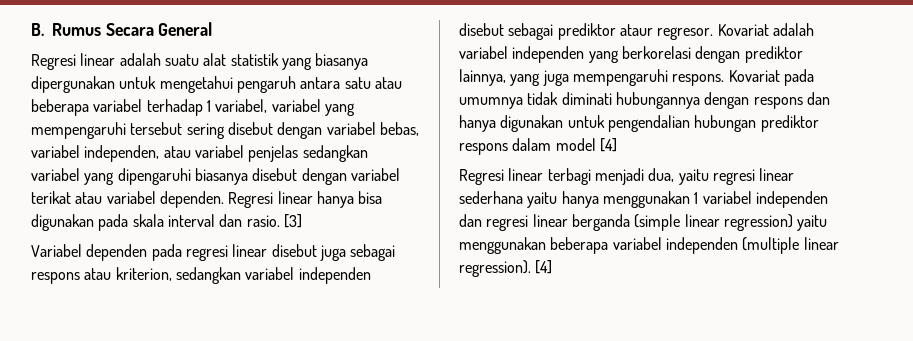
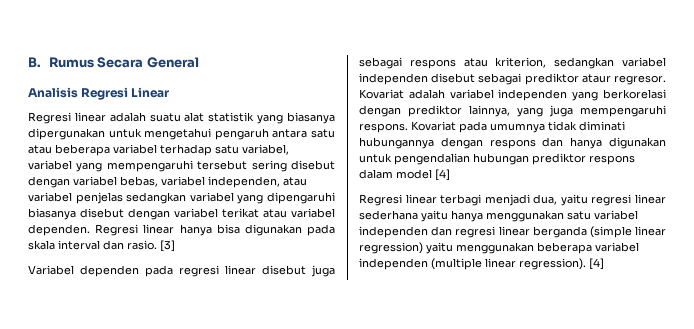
(213, 29) none -> [28,87,170,100] // Analisis Regresi Linear
[206,100,211,112] 1 -> [215,145,239,154] satu
[694,192,699,204] 1 -> [567,211,591,220] satu

